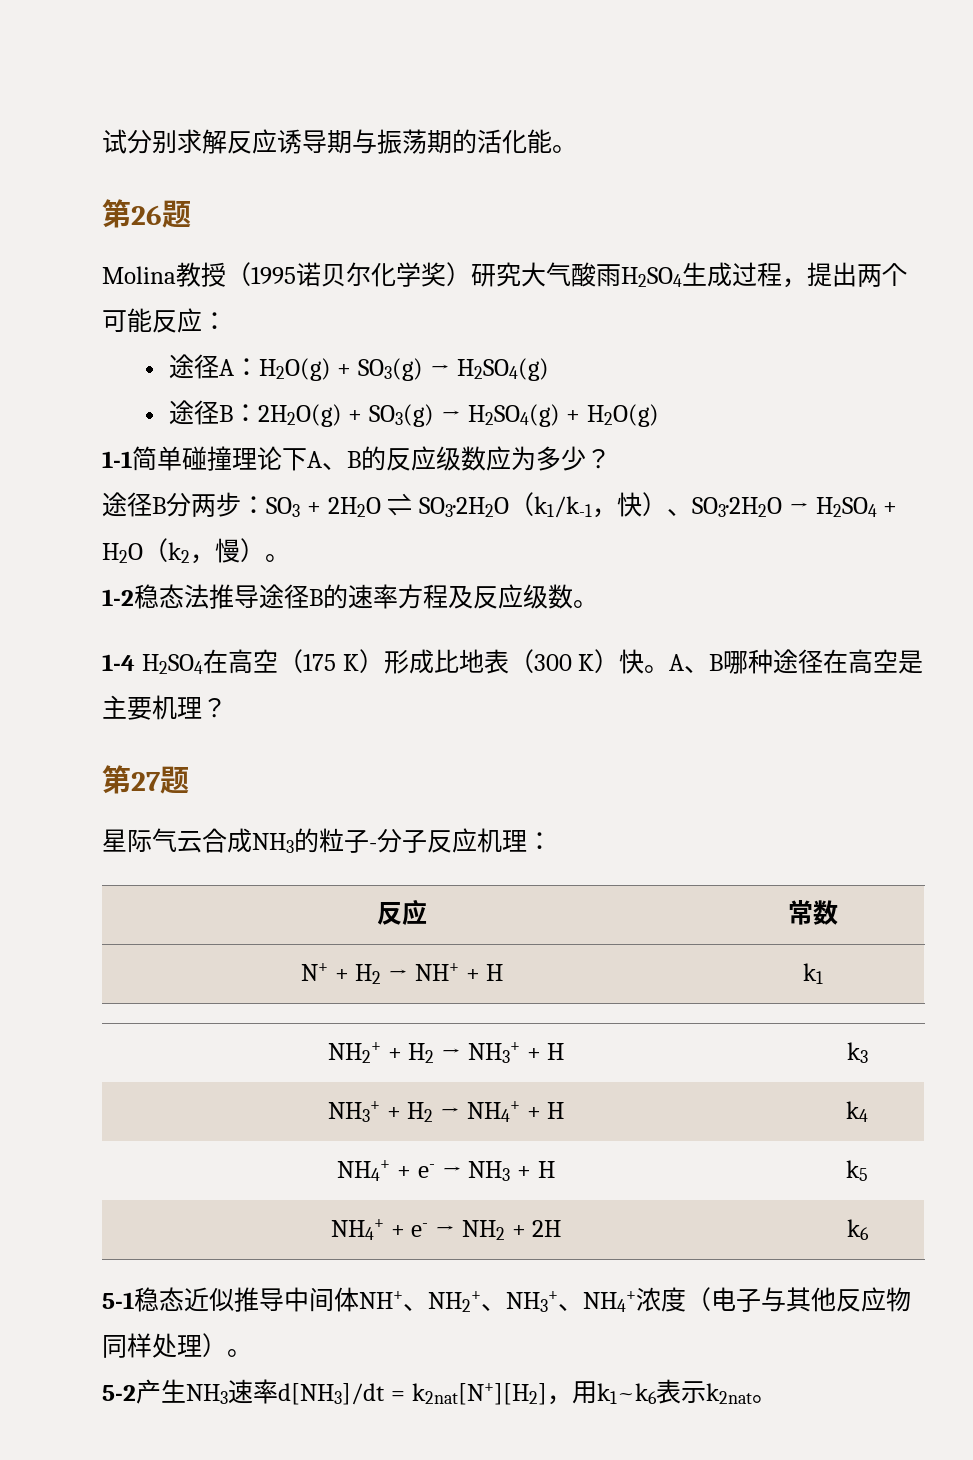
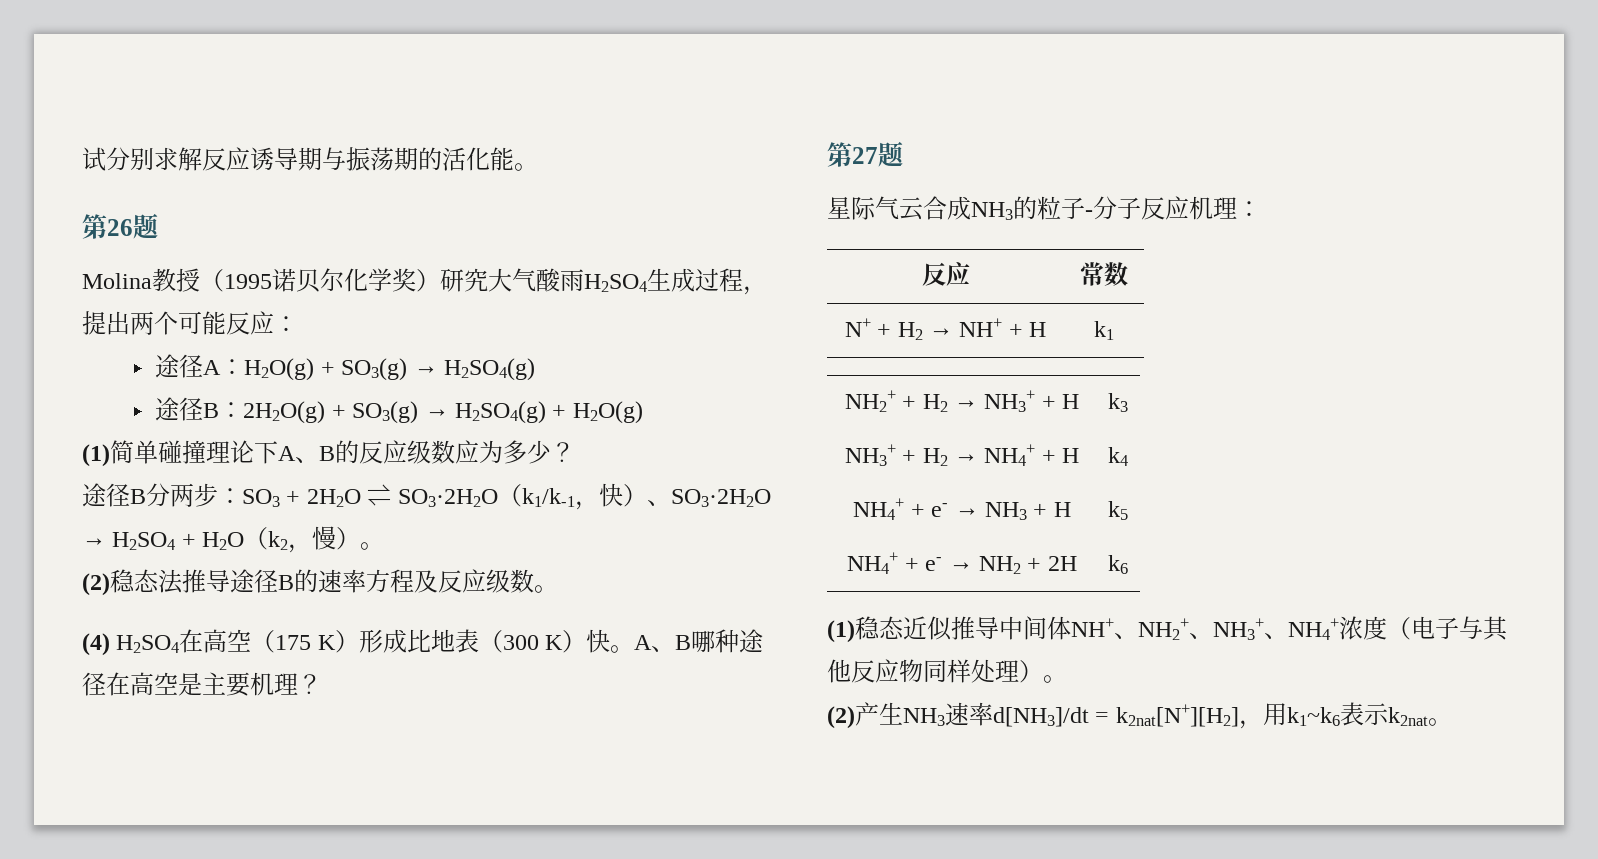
[102,451,132,468] 1-1 -> [82,444,110,467] (1)
[102,589,134,606] 1-2 -> [82,573,110,596] (2)
[102,654,135,671] 1-4 -> [82,633,110,656] (4)
[102,1292,134,1309] 5-1 -> [827,620,855,643] (1)
[102,1385,136,1401] 5-2 -> [827,706,855,729] (2)

